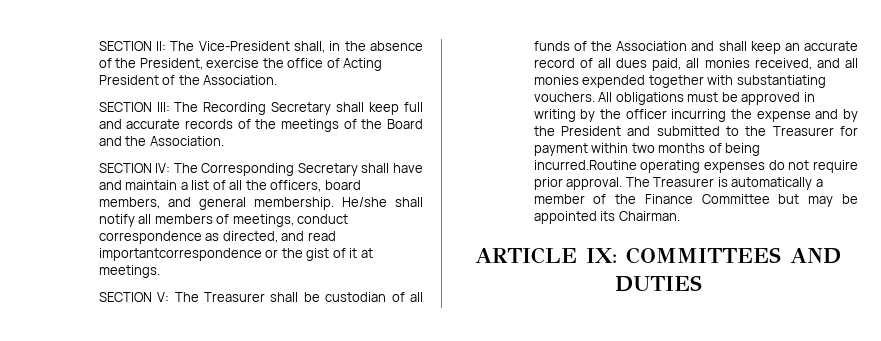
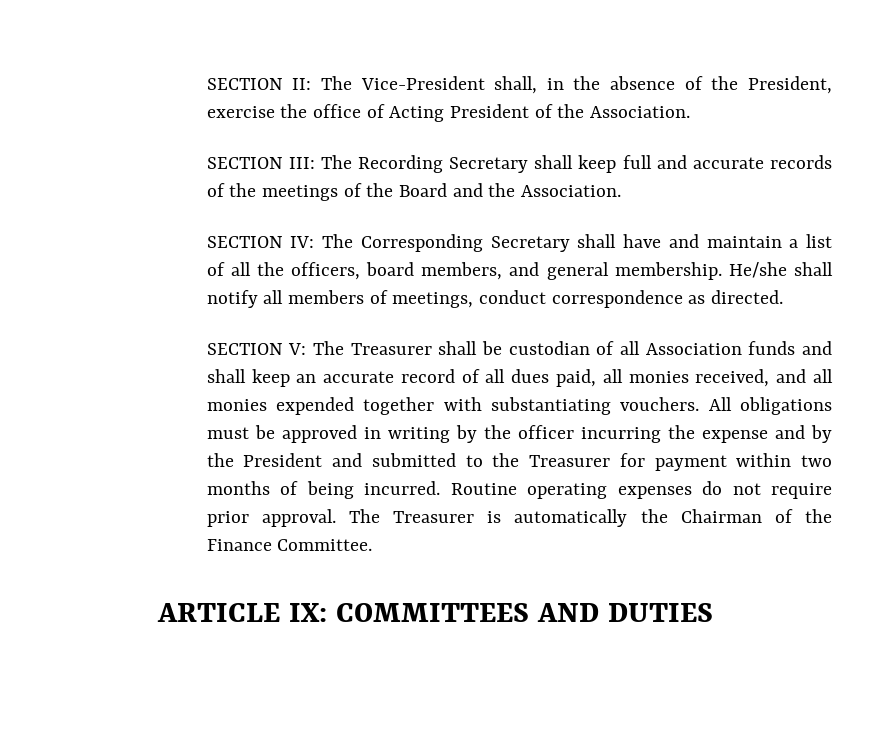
[222,231,336,243] [98,248,373,261] [98,265,160,278] directed, and read importantcorrespondence or the gist of it at meetings. -> [711,290,784,304] directed.
[533,41,688,51] funds of the Association -> [645,341,796,355] Association funds
[533,160,637,170] incurred.Routine -> [364,481,517,495] incurred. Routine
[815,179,823,187] [533,194,585,204] a member -> [640,509,762,523] the Chairman
[701,194,858,207] [533,211,680,224] Committee but may be appointed its Chairman. -> [277,539,373,551] Committee.

